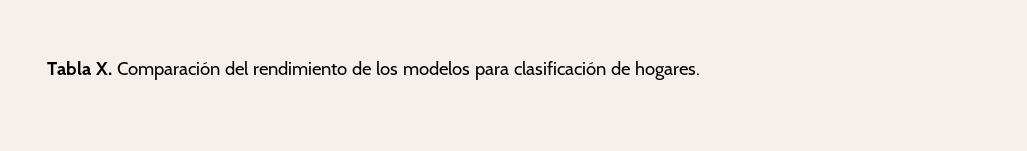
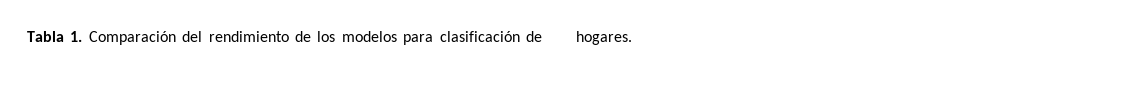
[94,62,112,75] X. -> [70,31,83,42] 1.

